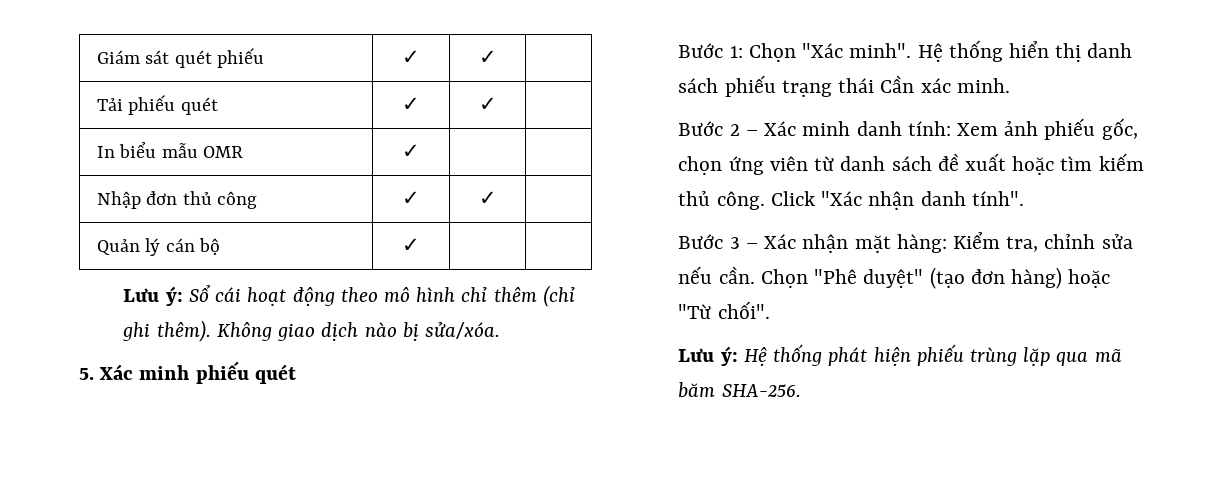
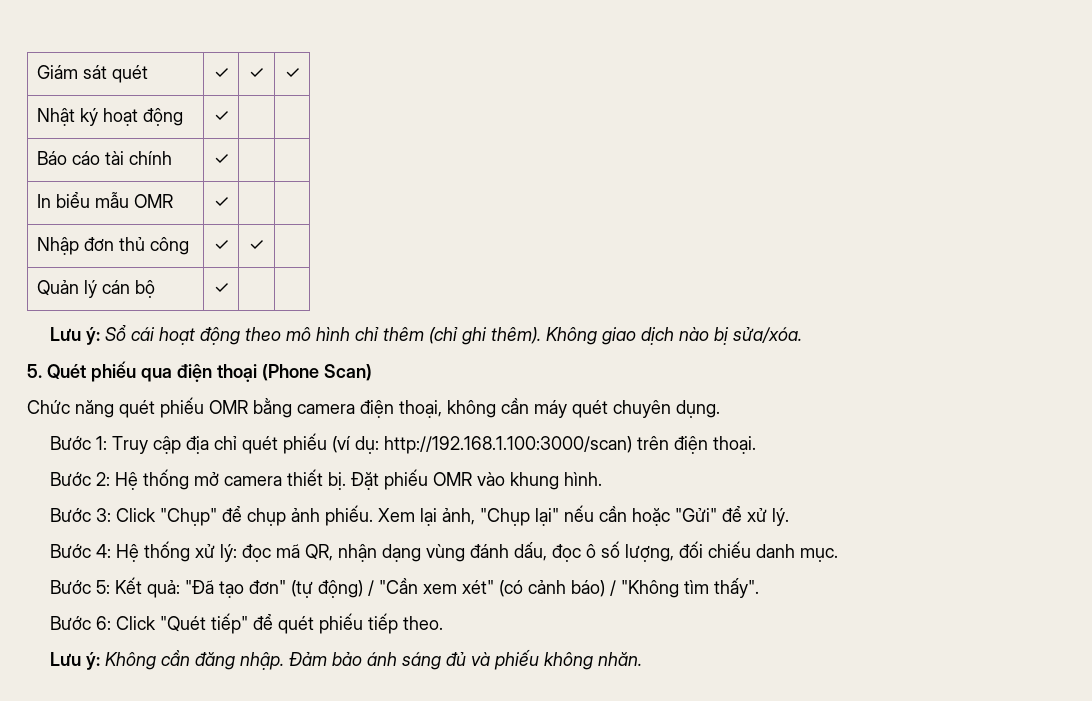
[217,48,265,68] [402,50,420,64] [478,50,497,64] [96,95,218,115] [402,97,420,111] [478,97,497,111] phiếu | ✓ | ✓ | // Tải phiếu quét | ✓ | ✓ | -> [213,68,229,79] [249,68,264,79] [284,68,300,79] [36,108,183,126] [213,111,229,122] [36,151,172,165] [213,154,229,165] | ✓ | ✓ | ✓ // Nhật ký hoạt động | ✓ | | // Báo cáo tài chính | ✓ | |
[99,361,296,384] [678,40,1133,62] [678,75,1010,97] [678,118,1138,140] [678,153,1144,175] [678,191,1024,210] [678,232,1133,253] [678,266,1111,289] [678,301,770,319] [678,344,1122,366] [678,382,801,398] Xác minh phiếu quét // Bước 1: Chọn "Xác minh". Hệ thống hiển thị danh sách phiếu trạng thái Cần xác minh. // Bước 2 – Xác minh danh tính: Xem ảnh phiếu gốc, chọn ứng viên từ danh sách đề xuất hoặc tìm kiếm thủ công. Click "Xác nhận danh tính". // Bước 3 – Xác nhận mặt hàng: Kiểm tra, chỉnh sửa nếu cần. Chọn "Phê duyệt" (tạo đơn hàng) hoặc "Từ chối". // Lưu ý: Hệ thống phát hiện phiếu trùng lặp qua mã băm SHA-256. -> [47,361,372,382] [27,397,720,418] [50,433,757,454] [50,469,603,490] [50,505,790,526] [50,541,839,562] [50,577,760,598] [50,613,444,634] [50,649,643,670] Quét phiếu qua điện thoại (Phone Scan) // Chức năng quét phiếu OMR bằng camera điện thoại, không cần máy quét chuyên dụng. // Bước 1: Truy cập địa chỉ quét phiếu (ví dụ: http://192.168.1.100:3000/scan) trên điện thoại. // Bước 2: Hệ thống mở camera thiết bị. Đặt phiếu OMR vào khung hình. // Bước 3: Click "Chụp" để chụp ảnh phiếu. Xem lại ảnh, "Chụp lại" nếu cần hoặc "Gửi" để xử lý. // Bước 4: Hệ thống xử lý: đọc mã QR, nhận dạng vùng đánh dấu, đọc ô số lượng, đối chiếu danh mục. // Bước 5: Kết quả: "Đã tạo đơn" (tự động) / "Cần xem xét" (có cảnh báo) / "Không tìm thấy". // Bước 6: Click "Quét tiếp" để quét phiếu tiếp theo. // Lưu ý: Không cần đăng nhập. Đảm bảo ánh sáng đủ và phiếu không nhăn.

